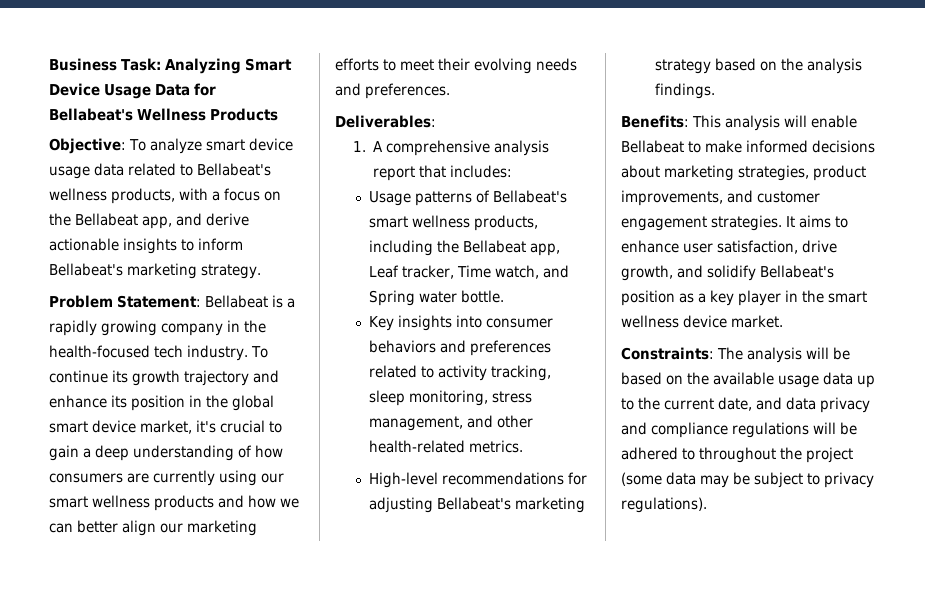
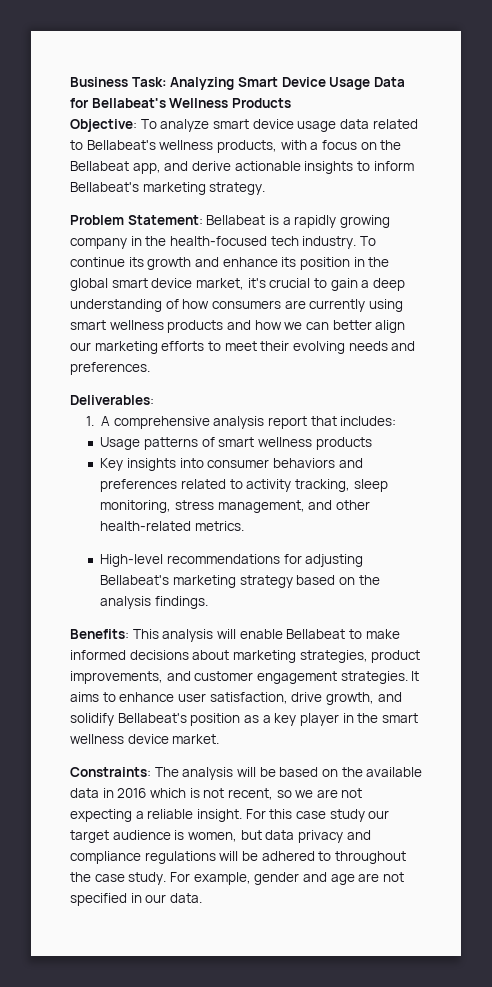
[184,370,249,386] trajectory -> (192, 263) none
[261,473,284,483] our -> (403, 305) none
[492,190,567,203] [368,215,538,231] [368,240,560,256] [368,265,569,279] [368,290,504,306] Bellabeat's smart wellness products, including the Bellabeat app, Leaf tracker, Time watch, and Spring water bottle. -> [218,437,372,450] smart wellness products
[778,372,875,388] [621,397,782,411] usage data up to the current date, and -> [70,788,363,800] [70,809,390,822] [70,830,262,843] data in 2016 which is not recent, so we are not expecting a reliable insight. For this case study our target audience is women, but
[806,447,853,463] [621,472,874,488] [621,497,707,513] project (some data may be subject to privacy regulations). -> [94,872,404,885] [70,893,202,906] case study. For example, gender and age are not specified in our data.

